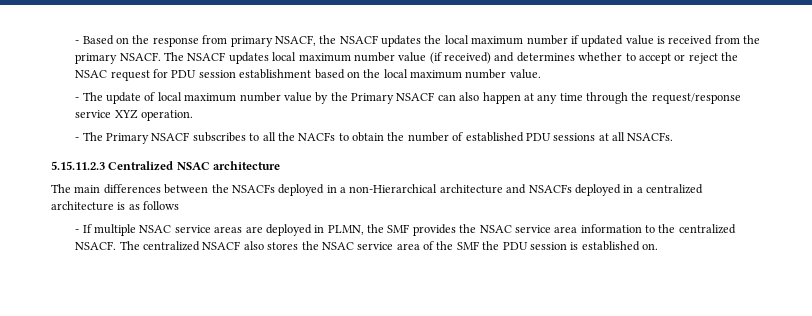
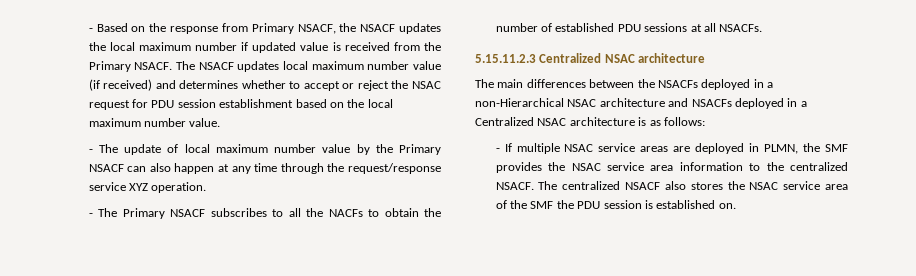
[230,36,273,47] primary -> [251,23,294,34] Primary
[75,53,118,64] primary -> [88,61,131,72] Primary
(438, 188) none -> [567,99,597,107] NSAC
[646,184,703,194] centralized -> [475,117,567,126] Centralized NSAC
[143,201,180,210] follows -> [663,117,705,126] follows:

